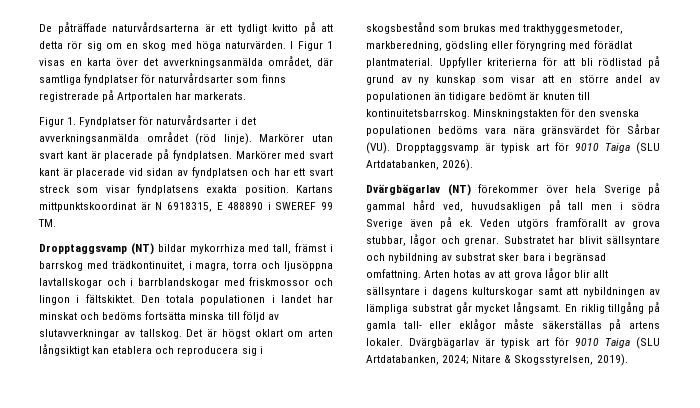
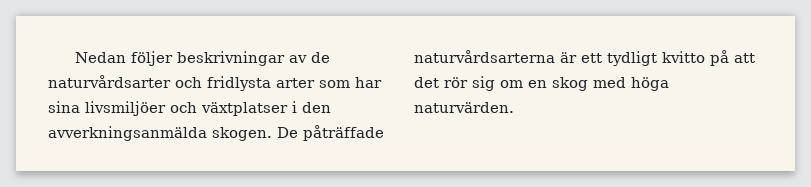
(39, 28) none -> [74,51,330,66] [48,75,382,91] [48,101,331,116] [48,126,272,141] Nedan följer beskrivningar av de naturvårdsarter och fridlysta arter som har sina livsmiljöer och växtplatser i den avverkningsanmälda skogen.
[39,41,63,49] detta -> [414,77,439,88] det
[290,41,333,51] [39,56,333,68] [39,73,286,85] [39,90,247,102] [39,115,256,127] [39,132,333,145] [39,149,333,161] [39,167,333,178] [39,184,333,195] [39,202,333,212] [38,219,56,227] [39,243,333,255] [39,261,333,271] [39,277,333,288] [39,294,333,305] [39,311,279,322] [39,329,333,339] [39,344,263,356] [366,22,624,34] [366,40,632,51] [366,56,660,68] [366,75,660,85] [366,92,590,102] [366,108,640,119] [366,124,660,136] [366,142,660,154] [366,159,474,171] [366,183,660,196] [366,200,660,212] [366,217,660,229] [366,234,660,246] [366,253,606,263] [366,268,608,280] [366,287,660,297] [366,302,660,314] [366,319,660,331] [366,337,660,349] [366,354,628,366] I Figur 1 visas en karta över det avverkningsanmälda området, där samtliga fyndplatser för naturvårdsarter som finns registrerade på Artportalen har markerats. // Figur 1. Fyndplatser för naturvårdsarter i det avverkningsanmälda området (röd linje). Markörer utan svart kant är placerade på fyndplatsen. Markörer med svart kant är placerade vid sidan av fyndplatsen och har ett svart streck som visar fyndplatsens exakta position. Kartans mittpunktskoordinat är N 6918315, E 488890 i SWEREF 99 TM. // Dropptaggsvamp (NT) bildar mykorrhiza med tall, främst i barrskog med trädkontinuitet, i magra, torra och ljusöppna lavtallskogar och i barrblandskogar med friskmossor och lingon i fältskiktet. Den totala populationen i landet har minskat och bedöms fortsätta minska till följd av slutavverkningar av tallskog. Det är högst oklart om arten långsiktigt kan etablera och reproducera sig i skogsbestånd som brukas med trakthyggesmetoder, markberedning, gödsling eller föryngring med förädlat plantmaterial. Uppfyller kriterierna för att bli rödlistad på grund av ny kunskap som visar att en större andel av populationen än tidigare bedömt är knuten till kontinuitetsbarrskog. Minskningstakten för den svenska populationen bedöms vara nära gränsvärdet för Sårbar (VU). Dropptaggsvamp är typisk art för 9010 Taiga (SLU Artdatabanken, 2026). // Dvärgbägarlav (NT) förekommer över hela Sverige på gammal hård ved, huvudsakligen på tall men i södra Sverige även på ek. Veden utgörs framförallt av grova stubbar, lågor och grenar. Substratet har blivit sällsyntare och nybildning av substrat sker bara i begränsad omfattning. Arten hotas av att grova lågor blir allt sällsyntare i dagens kulturskogar samt att nybildningen av lämpliga substrat går mycket långsamt. En riklig tillgång på gamla tall- eller eklågor måste säkerställas på artens lokaler. Dvärgbägarlav är typisk art för 9010 Taiga (SLU Artdatabanken, 2024; Nitare & Skogsstyrelsen, 2019). -> (514, 107) none

